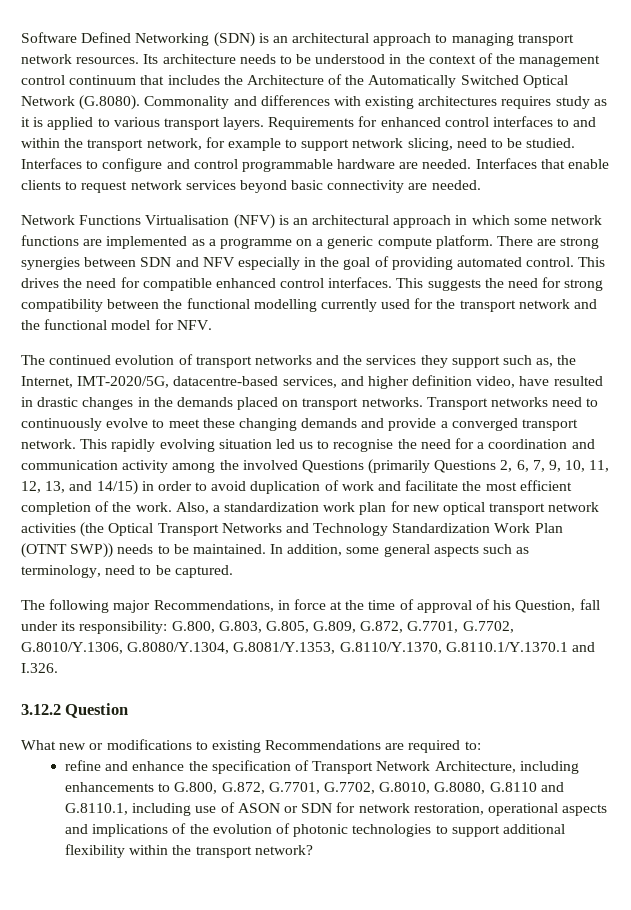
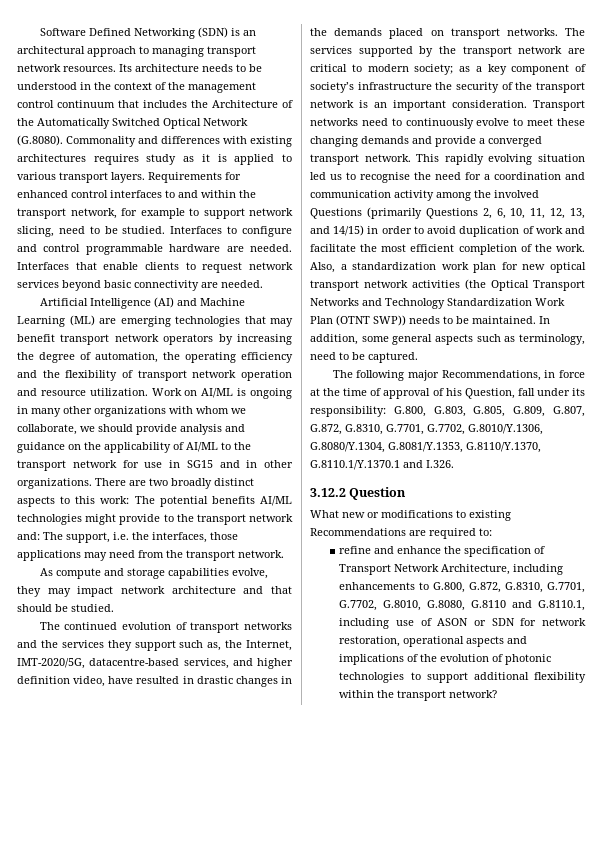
[21,214,603,229] [21,235,600,249] [21,256,606,270] [21,277,604,291] [21,298,598,312] [21,319,212,330] Network Functions Virtualisation (NFV) is an architectural approach in which some network functions are implemented as a programme on a generic compute platform. There are strong synergies between SDN and NFV especially in the goal of providing automated control. This drives the need for compatible enhanced control interfaces. This suggests the need for strong compatibility between the functional modelling currently used for the transport network and the functional model for NFV. -> [39,297,245,309] [17,315,293,327] [17,334,292,345] [17,352,293,363] [17,370,292,381] [17,388,292,399] [17,406,246,417] [17,424,245,435] [17,442,251,453] [17,460,293,471] [17,478,254,489] [17,496,292,507] [17,514,293,525] [17,532,238,543] [17,550,284,561] [39,568,268,579] [17,586,292,597] [17,604,114,612] Artificial Intelligence (AI) and Machine Learning (ML) are emerging technologies that may benefit transport network operators by increasing the degree of automation, the operating efficiency and the flexibility of transport network operation and resource utilization. Work on AI/ML is ongoing in many other organizations with whom we collaborate, we should provide analysis and guidance on the applicability of AI/ML to the transport network for use in SG15 and in other organizations. There are two broadly distinct aspects to this work: The potential benefits AI/ML technologies might provide to the transport network and: The support, i.e. the interfaces, those applications may need from the transport network. // As compute and storage capabilities evolve, they may impact network architecture and that should be studied.
(423, 402) none -> [565,28,585,36] [310,46,585,57] [310,64,586,75] [310,82,585,93] [310,100,527,111] The services supported by the transport network are critical to modern society; as a key component of society’s infrastructure the security of the transport network is an important consideration.
[532,460,562,472] 7, 9, -> (506, 213) none
[360,621,404,633] G.872, -> [553,406,585,417] [310,424,383,435] G.807, G.872, G.8310,
(265, 788) none -> [505,582,544,593] G.8310,

